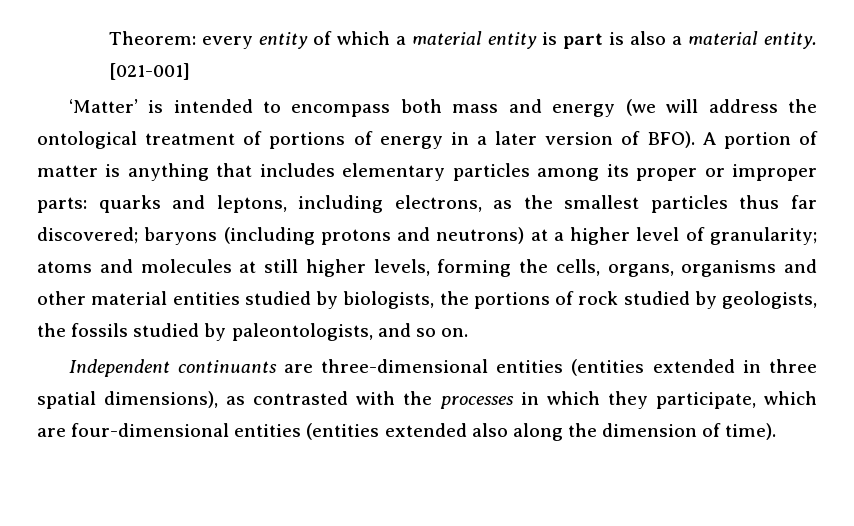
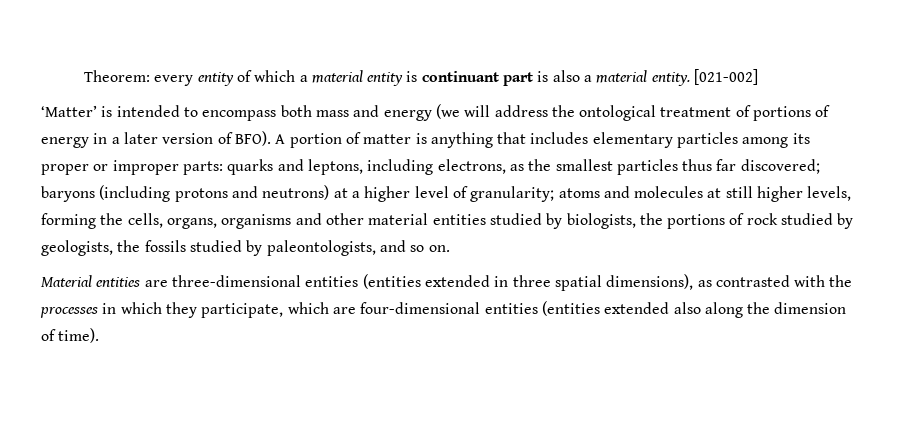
(557, 38) none -> [421,71,499,82] continuant
[108,63,190,80] [021-001] -> [694,69,759,85] [021-002]
[68,359,277,377] Independent continuants -> [41,275,141,287] Material entities

